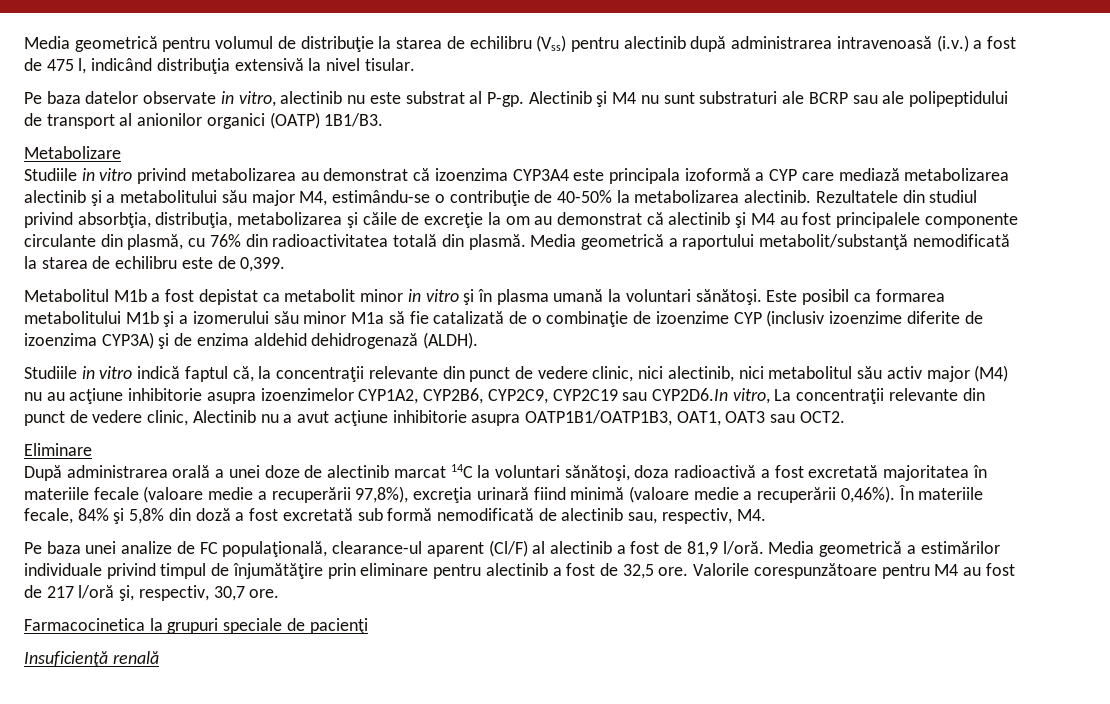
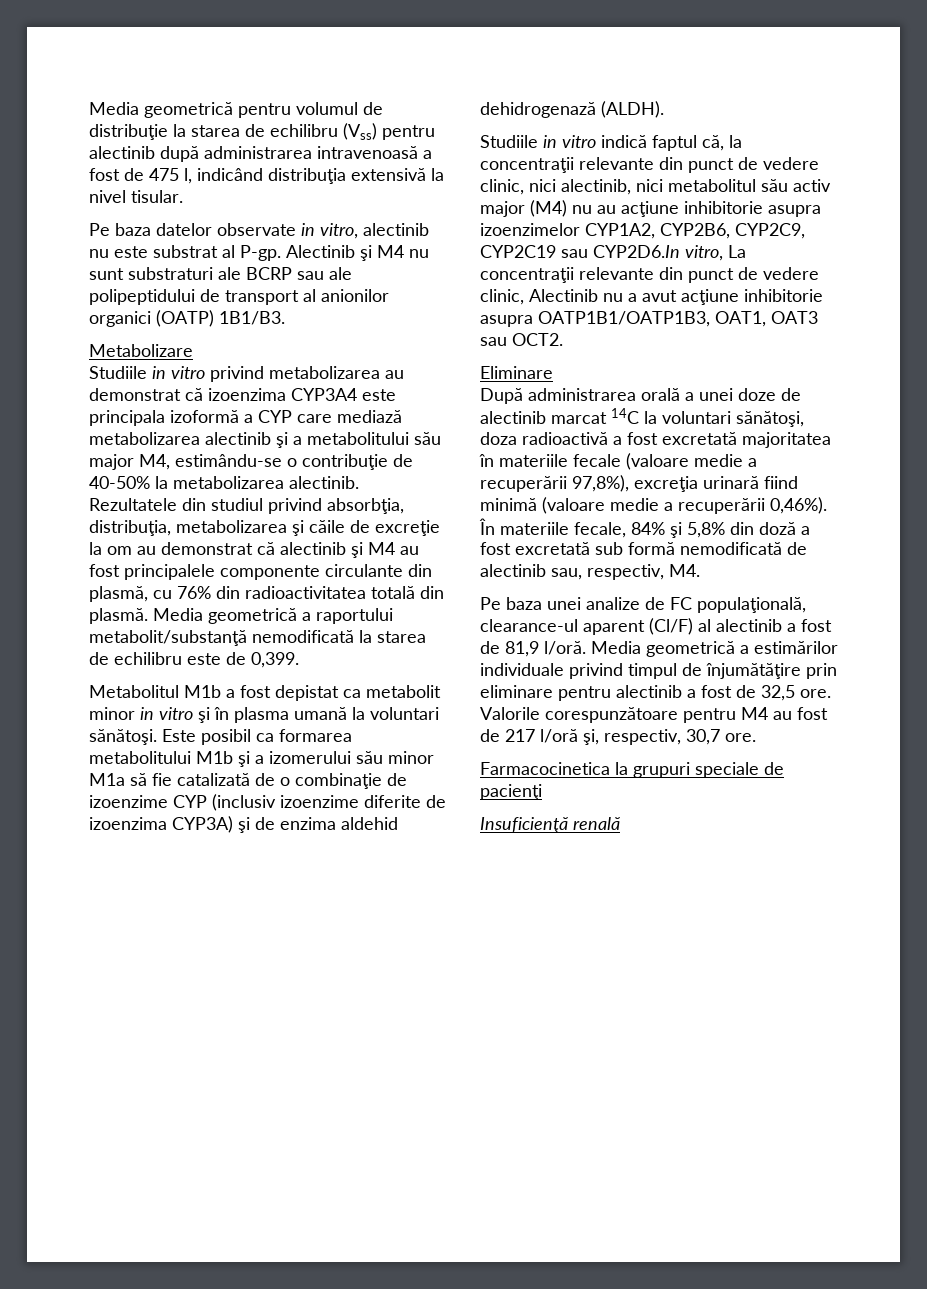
[936,35,969,52] (i.v.) -> (418, 152) none

